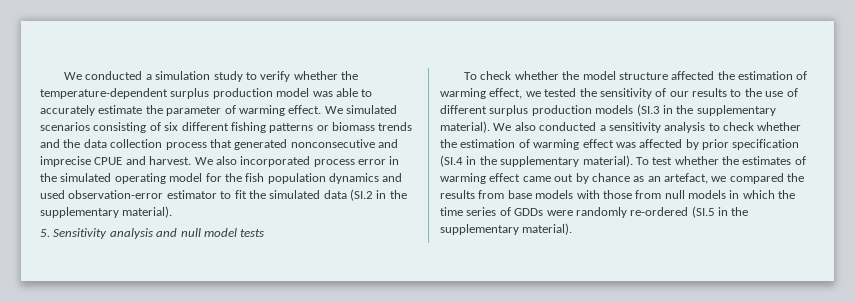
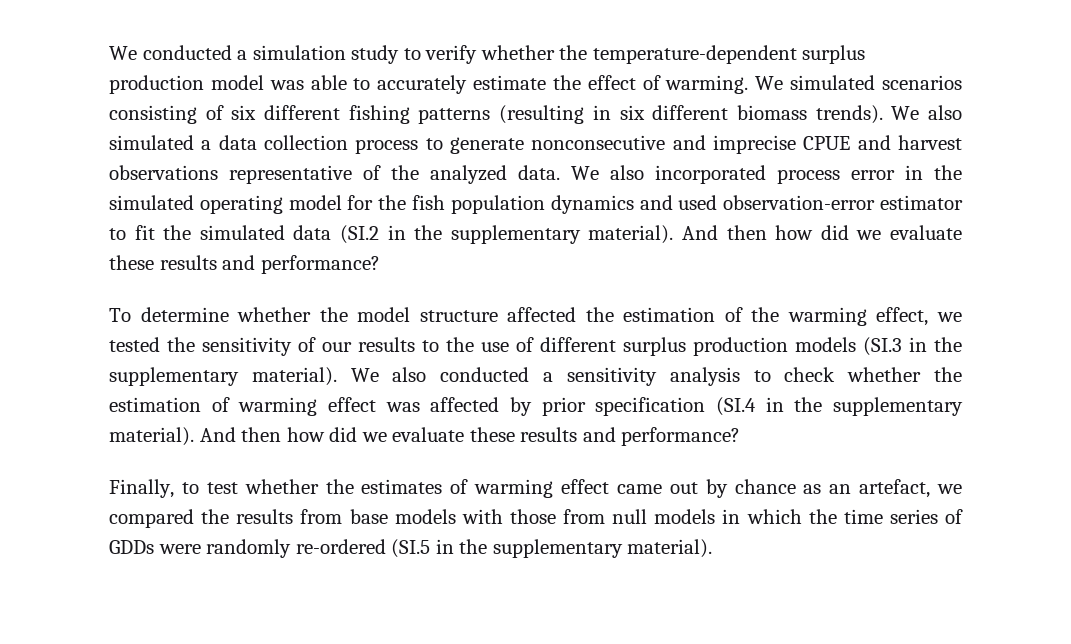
[166,105,322,116] parameter of warming effect. -> [587,75,749,94] effect of warming.
[316,122,413,131] [40,139,81,148] or biomass trends and the -> [499,105,963,124] [109,135,212,150] (resulting in six different biomass trends). We also simulated a
[209,139,288,150] that generated -> [425,137,524,154] to generate
[149,156,192,165] harvest. -> [898,135,963,150] [109,165,560,184] harvest observations representative of the analyzed data.
[40,228,265,239] [464,71,512,80] // 5. Sensitivity analysis and null model tests // To check -> [682,225,963,240] [109,255,380,274] [109,307,229,322] And then how did we evaluate these results and performance? // To determine
(808, 75) none -> [751,307,780,322] the
[635,157,649,165] To -> [199,427,741,446] [109,479,199,498] And then how did we evaluate these results and performance? // Finally, to

